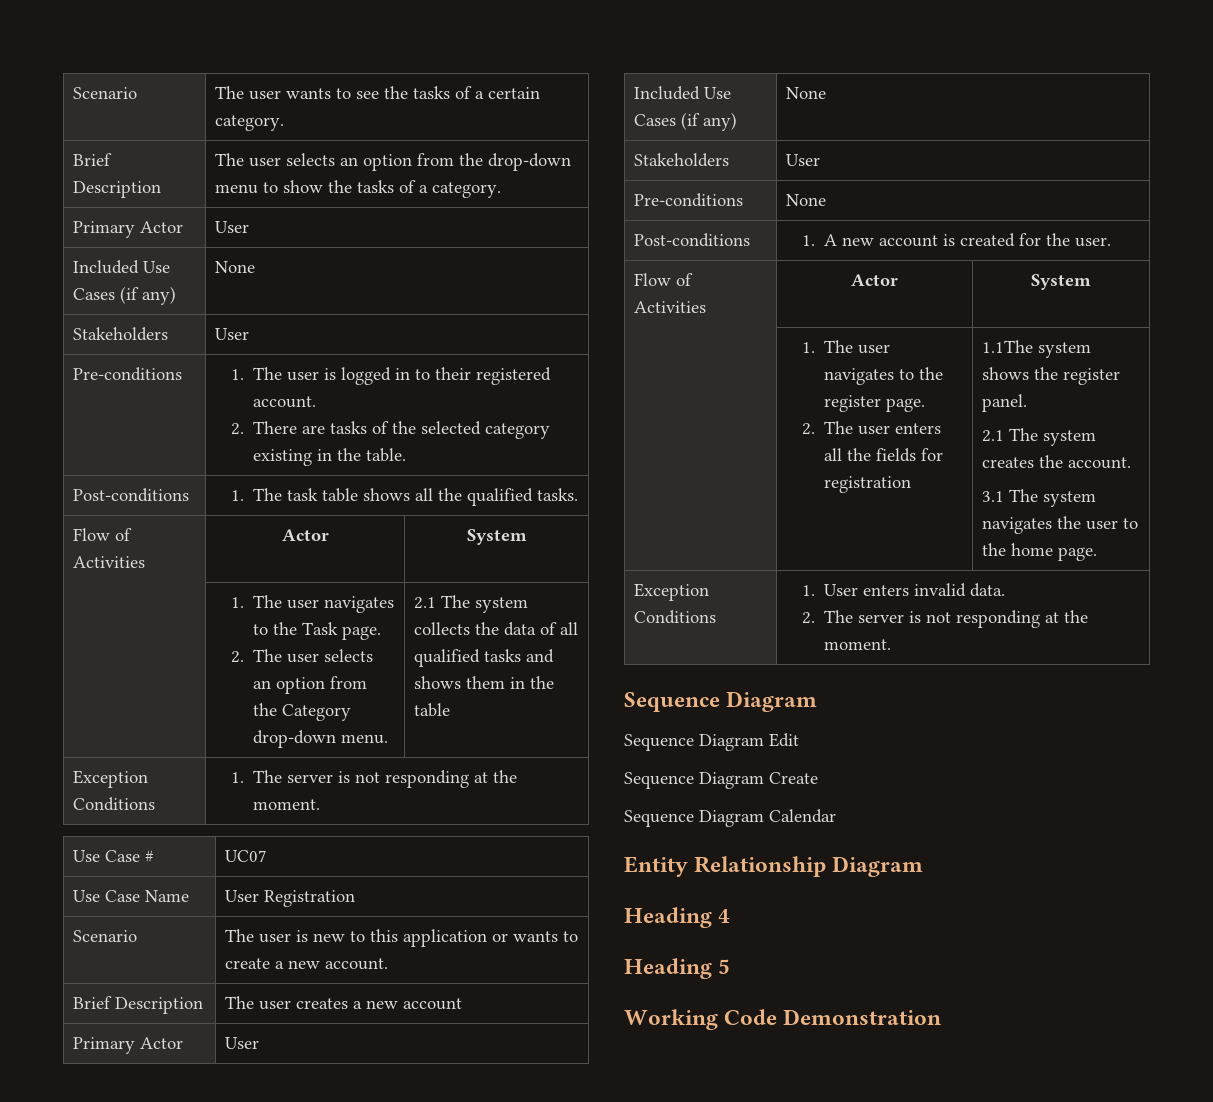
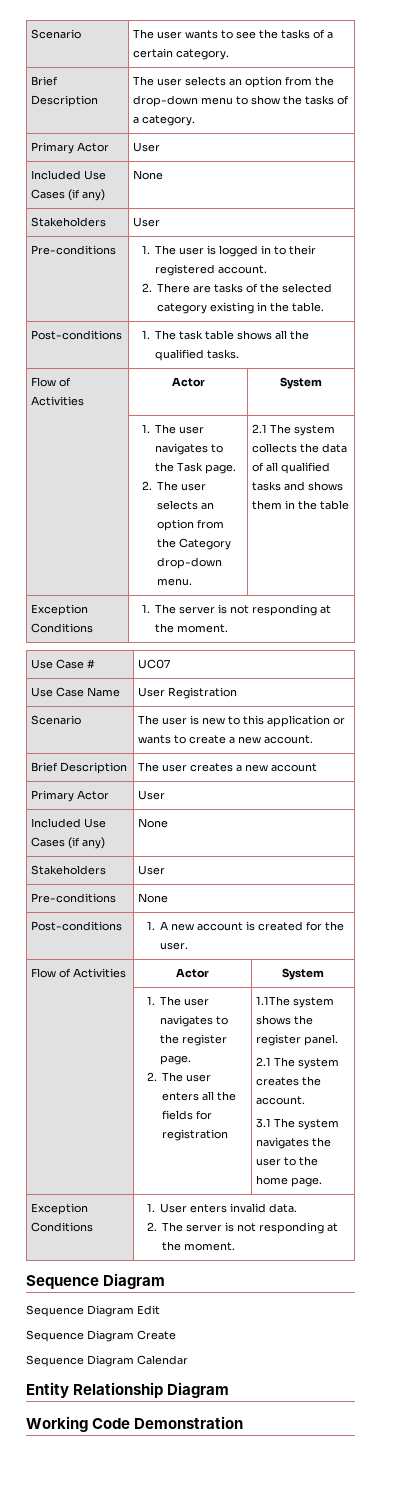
[624,907,731,928] [624,958,731,979] // Heading 4 // Heading 5 -> (230, 1390) none

